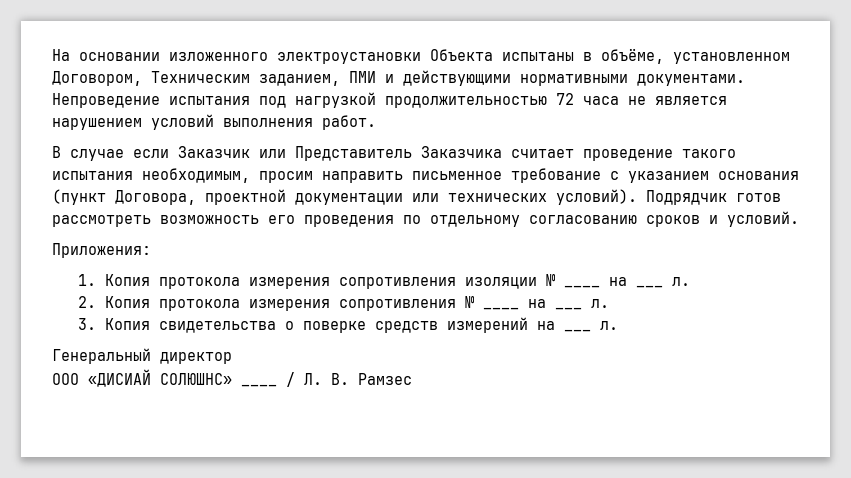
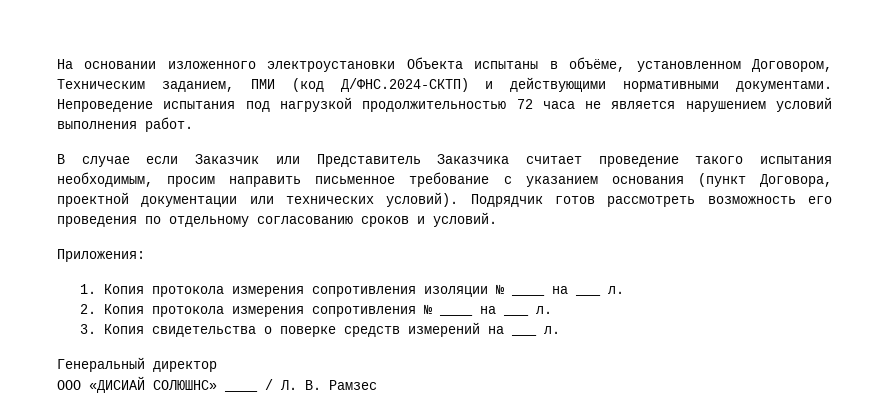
(376, 77) none -> [291,78,469,92] (код Д/ФНС.2024-СКТП)

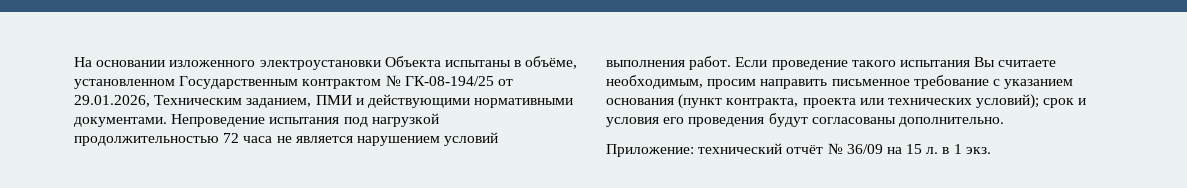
[752,59,833,72] Договором, -> [179,75,513,89] [74,95,150,107] Государственным контрактом № ГК-08-194/25 от 29.01.2026,
[291,78,469,92] (код Д/ФНС.2024-СКТП) -> (352, 100) none
[57,154,582,167] // В случае если Заказчик или Представитель Заказчика считает -> [735,57,768,67] Если
(833, 160) none -> [974,57,1057,67] Вы считаете
[759,174,832,187] [57,192,833,207] [57,212,497,227] [57,249,145,262] [80,284,505,297] [511,294,546,296] [552,286,569,294] [575,294,602,296] [608,286,625,294] [80,304,433,317] [439,314,474,316] [480,306,497,314] [503,314,530,316] [536,306,553,314] [80,322,505,337] [511,334,538,336] [544,326,561,334] [57,357,217,372] [57,376,217,393] [224,390,258,392] [265,379,377,390] Договора, проектной документации или технических условий). Подрядчик готов рассмотреть возможность его проведения по отдельному согласованию сроков и условий. // Приложения: // 1. Копия протокола измерения сопротивления изоляции № ____ на ___ л. // 2. Копия протокола измерения сопротивления № ____ на ___ л. // 3. Копия свидетельства о поверке средств измерений на ___ л. // Генеральный директор // ООО «ДИСИАЙ СОЛЮШНС» ____ / Л. В. Рамзес -> [726,94,1087,109] [606,113,1004,127] [606,143,991,157] контракта, проекта или технических условий); срок и условия его проведения будут согласованы дополнительно. // Приложение: технический отчёт № 36/09 на 15 л. в 1 экз.

